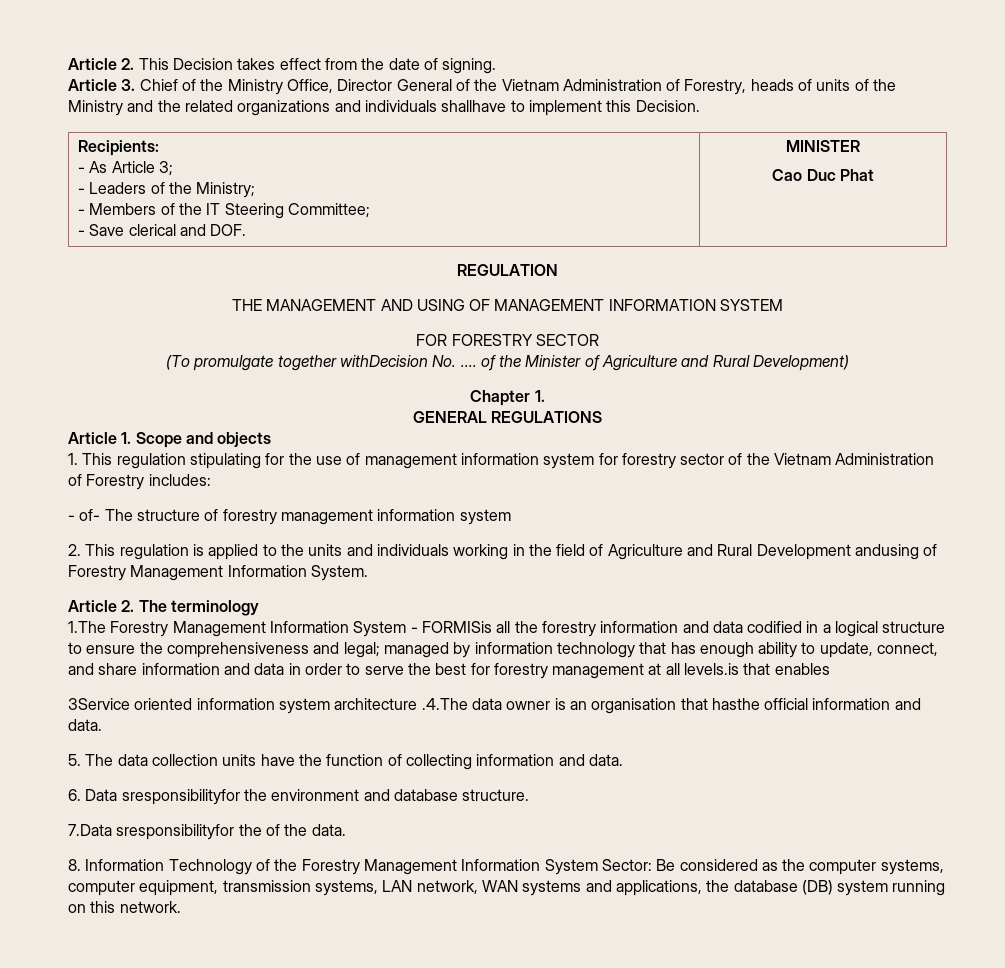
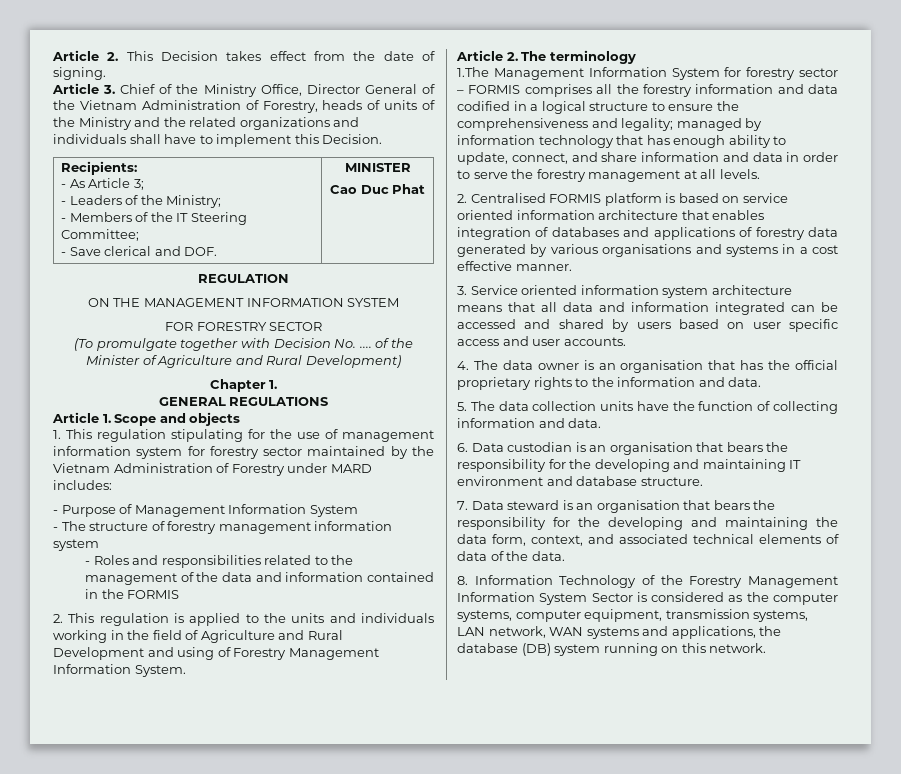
[441,100,507,112] shallhave -> [129,134,197,144] shall have
(558, 270) none -> [87,298,110,307] ON
[380,299,605,311] AND USING OF MANAGEMENT -> (244, 302) none
[339,355,428,367] withDecision -> [240,338,331,348] with Decision
[728,453,743,465] of -> [307,446,408,459] maintained by
(145, 482) none -> [287,463,372,473] under MARD
[79,509,101,521] of- -> [61,504,358,517] [53,527,58,531] Purpose of Management Information System // -
(511, 517) none -> [85,555,354,568] [85,572,434,585] [85,589,180,599] // - Roles and responsibilities related to the management of the data and information contained in the FORMIS
[855,544,920,560] andusing -> [147,647,215,660] and using
[110,621,492,637] Forestry Management Information System - FORMISis -> [493,67,838,80] [457,84,592,97] Management Information System for forestry sector – FORMIS comprises
[343,642,380,658] legal; -> [621,118,674,131] legality;
[435,663,490,675] best for -> (534, 174) none
[684,663,830,675] [68,698,468,714] levels.is that enables // 3Service oriented information system architecture .4.The -> [719,169,760,179] [457,193,788,206] [457,210,765,220] [457,227,838,240] [457,244,838,257] [457,261,572,271] [457,285,792,298] [457,302,838,315] [457,319,838,332] [457,336,626,346] [457,360,498,370] levels. // 2. Centralised FORMIS platform is based on service oriented information architecture that enables integration of databases and applications of forestry data generated by various organisations and systems in a cost effective manner. // 3. Service oriented information system architecture means that all data and information integrated can be accessed and shared by users based on user specific access and user accounts. // 4. The
[711,698,809,710] hasthe official -> [740,360,838,370] [457,377,614,390] has the official proprietary rights to the
[121,789,530,805] [68,824,262,840] sresponsibilityfor the environment and database structure. // 7.Data sresponsibilityfor the -> [507,442,789,455] [457,459,802,472] [457,476,703,486] [457,500,776,513] [457,517,838,530] [457,534,839,546] [457,551,487,561] custodian is an organisation that bears the responsibility for the developing and maintaining IT environment and database structure. // 7. Data steward is an organisation that bears the responsibility for the developing and maintaining the data form, context, and associated technical elements of data
[601,859,676,871] Sector: Be -> [591,592,647,602] Sector is

